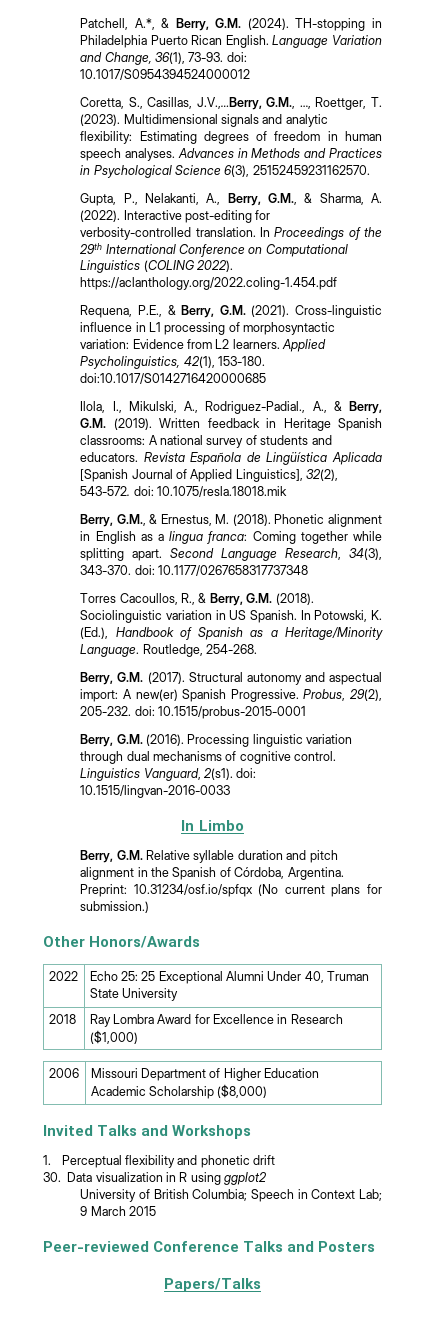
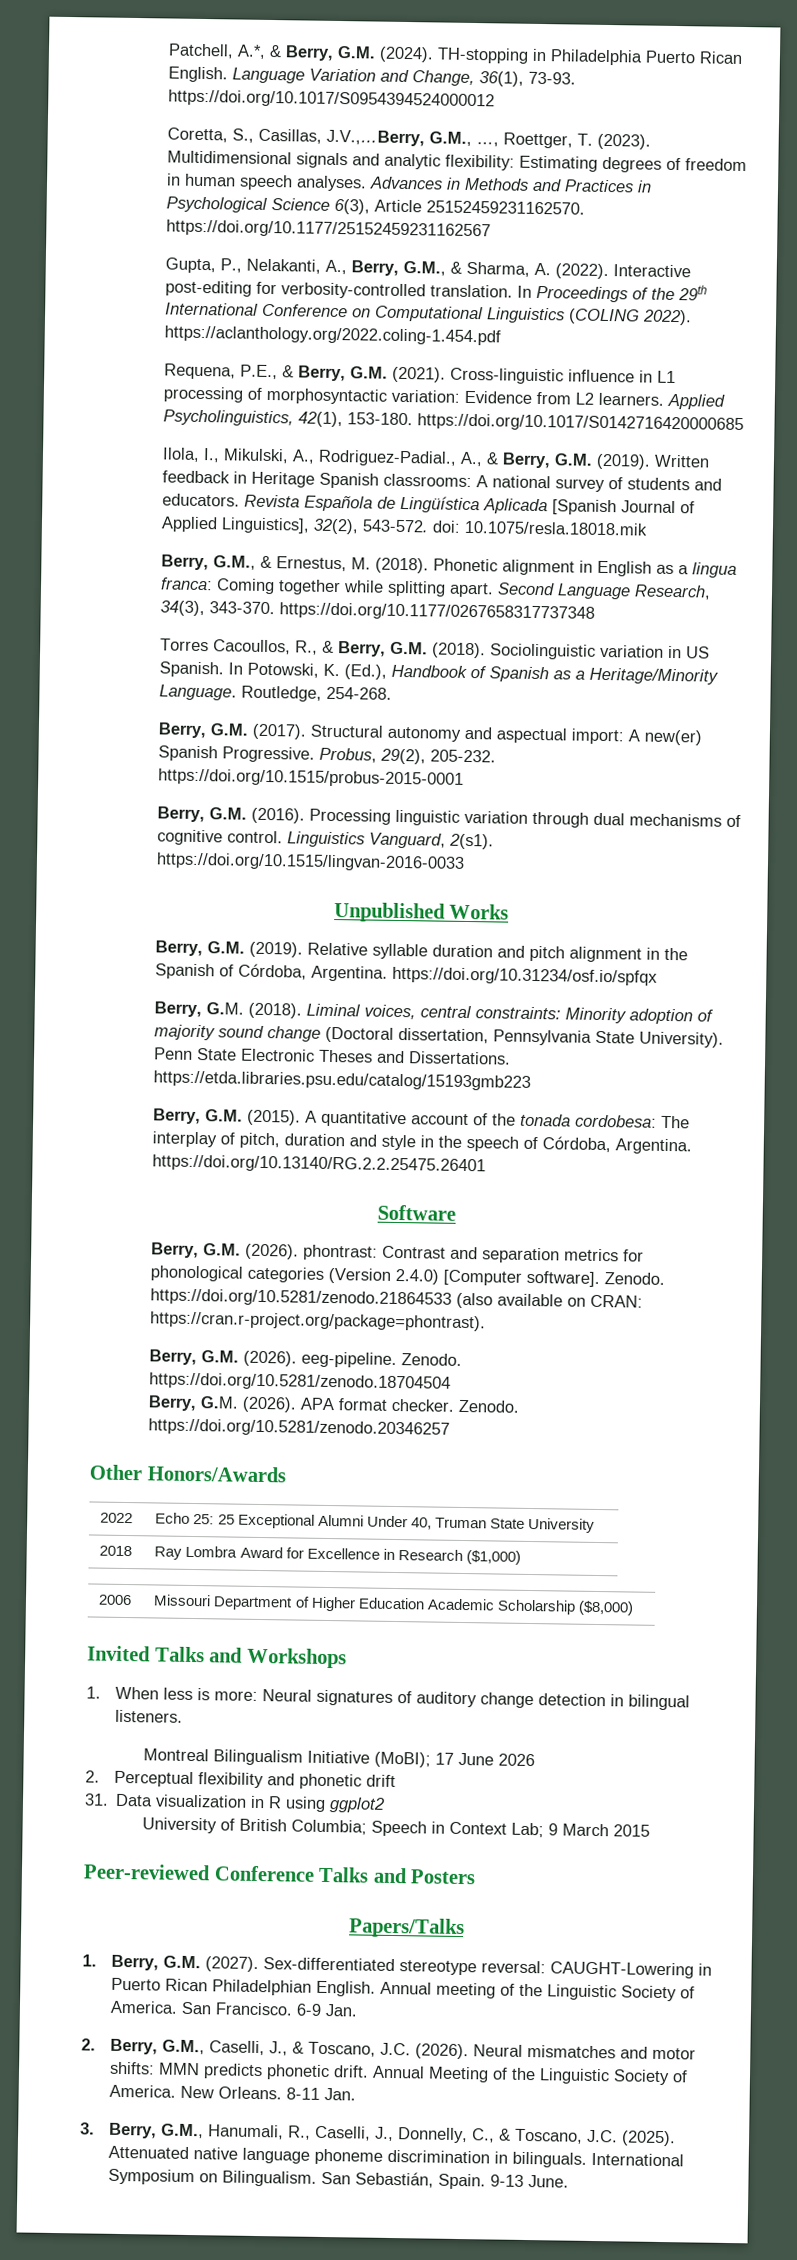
[226,52,247,62] [80,69,251,80] doi: 10.1017/S0954394524000012 -> [168,89,496,110] https://doi.org/10.1017/S0954394524000012
(250, 171) none -> [374,199,423,213] Article
(370, 170) none -> [166,219,492,240] https://doi.org/10.1177/25152459231162567
[80,373,267,384] doi:10.1017/S0142716420000685 -> [417,413,745,434] https://doi.org/10.1017/S0142716420000685
[134,565,309,576] doi: 10.1177/0267658317737348 -> [279,602,596,622] https://doi.org/10.1177/0267658317737348
[134,706,307,719] doi: 10.1515/probus-2015-0001 -> [158,768,465,788] https://doi.org/10.1515/probus-2015-0001
[236,768,257,778] [80,785,231,798] [181,820,244,831] [80,850,143,863] doi: 10.1515/lingvan-2016-0033 // In Limbo // Berry, G.M. -> [156,852,466,872] [333,902,510,923] [155,940,304,958] https://doi.org/10.1515/lingvan-2016-0033 // Unpublished Works // Berry, G.M. (2019).
[80,884,382,897] [80,901,150,913] Preprint: 10.31234/osf.io/spfqx (No current plans for submission.) -> [392,966,659,986] [154,1001,715,1025] [154,1024,725,1048] [154,1047,512,1065] [153,1070,532,1091] [153,1108,691,1129] [152,1131,693,1155] [152,1154,487,1175] [377,1204,456,1221] [151,1242,645,1264] [150,1265,666,1288] [150,1288,644,1309] [150,1311,487,1332] [149,1349,463,1369] [149,1372,452,1392] [148,1395,520,1413] [148,1418,451,1438] https://doi.org/10.31234/osf.io/spfqx // Berry, G.M. (2018). Liminal voices, central constraints: Minority adoption of majority sound change (Doctoral dissertation, Pennsylvania State University). Penn State Electronic Theses and Dissertations. https://etda.libraries.psu.edu/catalog/15193gmb223 // Berry, G.M. (2015). A quantitative account of the tonada cordobesa: The interplay of pitch, duration and style in the speech of Córdoba, Argentina. https://doi.org/10.13140/RG.2.2.25475.26401 // Software // Berry, G.M. (2026). phontrast: Contrast and separation metrics for phonological categories (Version 2.4.0) [Computer software]. Zenodo. https://doi.org/10.5281/zenodo.21864533 (also available on CRAN: https://cran.r-project.org/package=phontrast). // Berry, G.M. (2026). eeg-pipeline. Zenodo. https://doi.org/10.5281/zenodo.18704504 // Berry, G.M. (2026). APA format checker. Zenodo. https://doi.org/10.5281/zenodo.20346257
(51, 1160) none -> [115,1686,691,1711] [115,1709,184,1723] [143,1748,536,1768] [85,1770,100,1783] When less is more: Neural signatures of auditory change detection in bilingual listeners. // Montreal Bilingualism Initiative (MoBI); 17 June 2026 // 2.
[43,1172,61,1182] 30. -> [84,1793,109,1806] 31.
(261, 1285) none -> [82,1954,713,1979] [111,1977,696,2002] [110,2000,359,2017] [81,2038,697,2060] [109,2061,689,2086] [109,2084,357,2101] [80,2122,677,2147] [108,2145,685,2168] [108,2168,570,2190] // 1. Berry, G.M. (2027). Sex-differentiated stereotype reversal: CAUGHT-Lowering in Puerto Rican Philadelphian English. Annual meeting of the Linguistic Society of America. San Francisco. 6-9 Jan. // 2. Berry, G.M., Caselli, J., & Toscano, J.C. (2026). Neural mismatches and motor shifts: MMN predicts phonetic drift. Annual Meeting of the Linguistic Society of America. New Orleans. 8-11 Jan. // 3. Berry, G.M., Hanumali, R., Caselli, J., Donnelly, C., & Toscano, J.C. (2025). Attenuated native language phoneme discrimination in bilinguals. International Symposium on Bilingualism. San Sebastián, Spain. 9-13 June.

